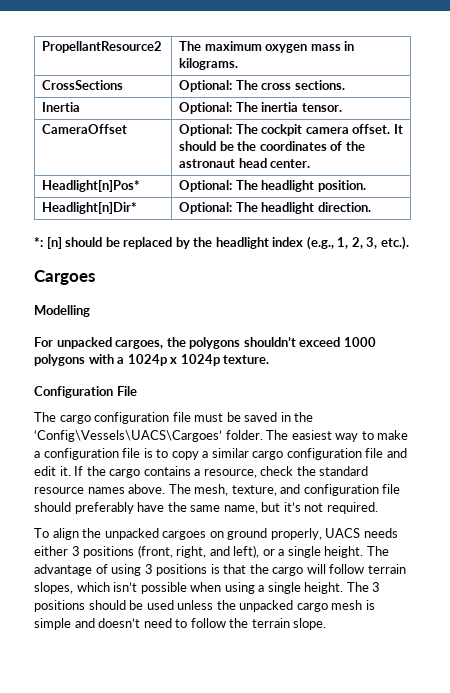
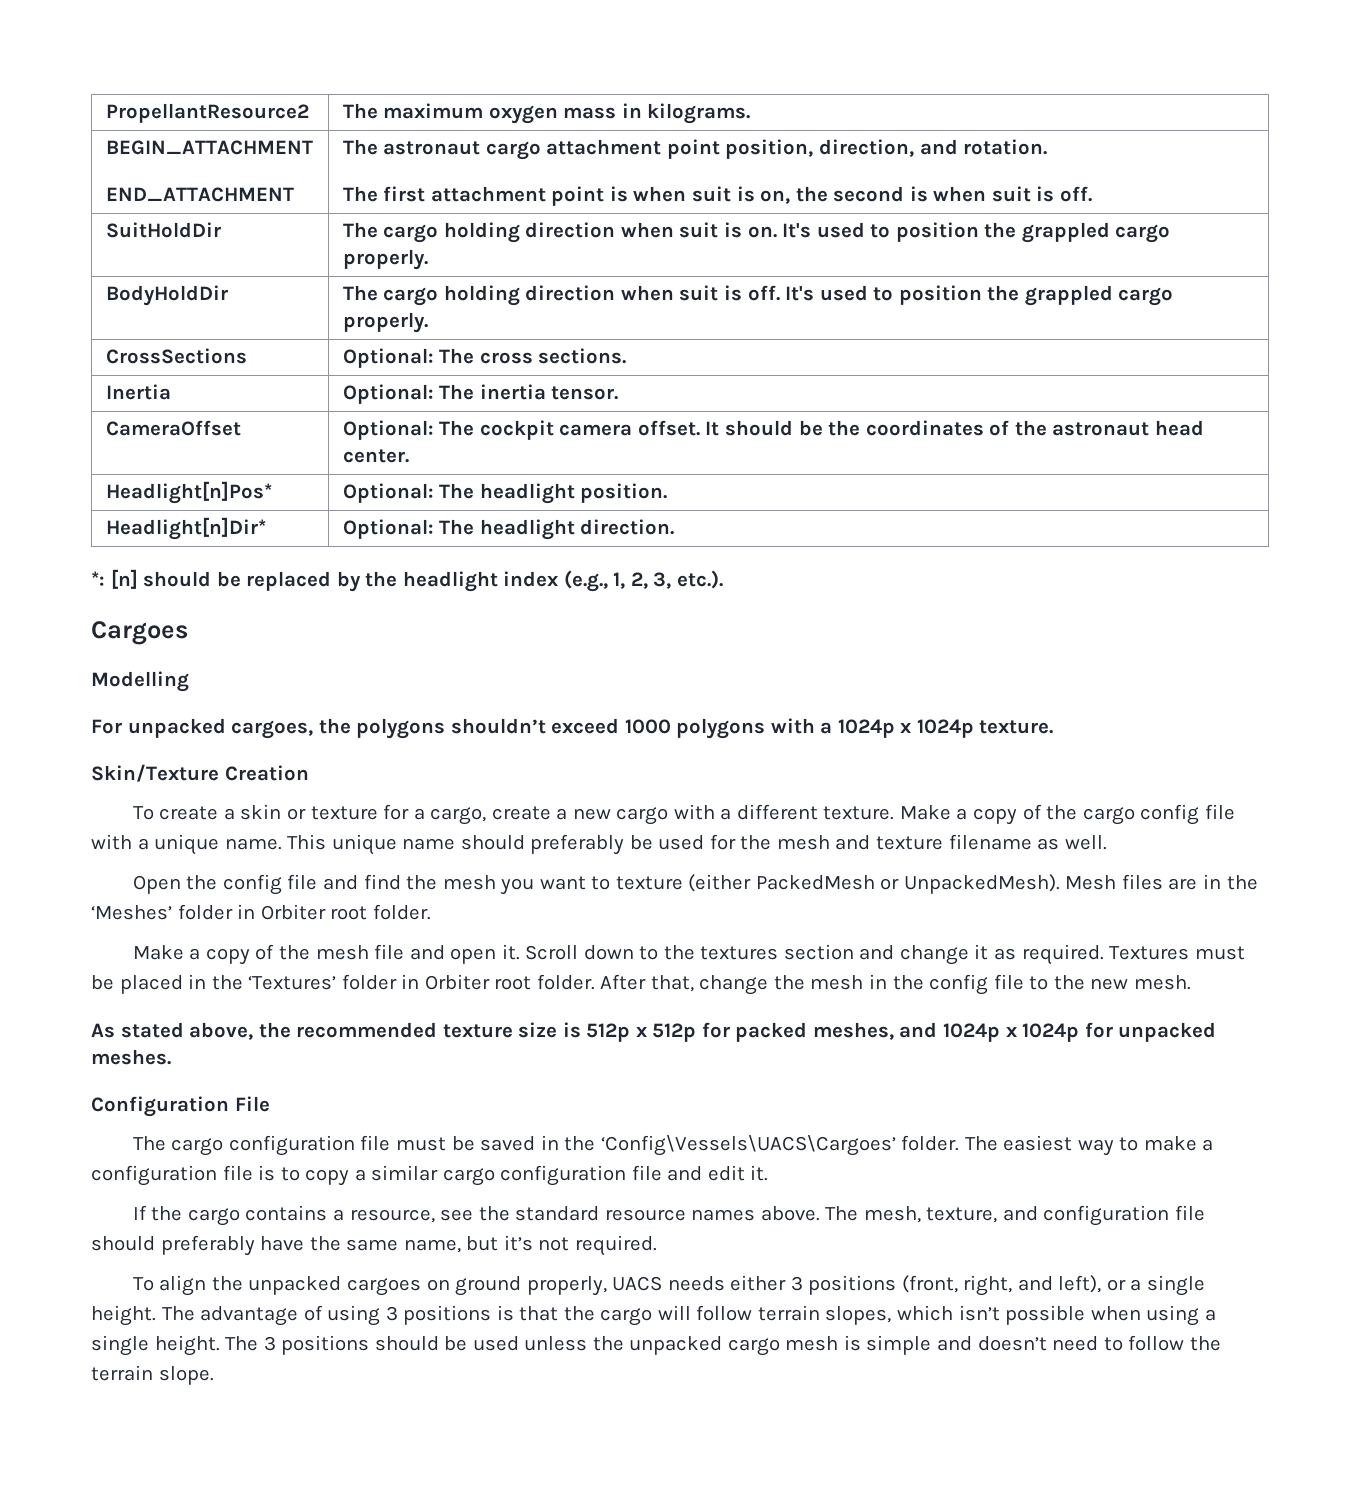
(239, 64) none -> [105,140,313,155] [105,187,294,202] [342,139,1048,160] [342,186,1092,206] [105,222,221,238] [342,222,1171,243] [342,249,428,270] [105,285,228,306] [342,285,1174,306] [342,312,428,333] // BEGIN_ATTACHMENT // END_ATTACHMENT | The astronaut cargo attachment point position, direction, and rotation. // The first attachment point is when suit is on, the second is when suit is off. // SuitHoldDir | The cargo holding direction when suit is on. It's used to position the grappled cargo properly. // BodyHoldDir | The cargo holding direction when suit is off. It's used to position the grappled cargo properly.
(270, 359) none -> [91,764,309,782] [132,804,1235,825] [91,834,1107,855] [132,874,1258,895] [91,904,431,920] [132,944,1245,965] [91,974,1191,995] [91,1022,1217,1042] [91,1049,171,1065] // Skin/Texture Creation // To create a skin or texture for a cargo, create a new cargo with a different texture. Make a copy of the cargo config file with a unique name. This unique name should preferably be used for the mesh and texture filename as well. // Open the config file and find the mesh you want to texture (either PackedMesh or UnpackedMesh). Mesh files are in the ‘Meshes’ folder in Orbiter root folder. // Make a copy of the mesh file and open it. Scroll down to the textures section and change it as required. Textures must be placed in the ‘Textures’ folder in Orbiter root folder. After that, change the mesh in the config file to the new mesh. // As stated above, the recommended texture size is 512p x 512p for packed meshes, and 1024p x 1024p for unpacked meshes.
(71, 471) none -> (769, 1173) //
[260,466,294,476] check -> [440,1209,474,1221] see

